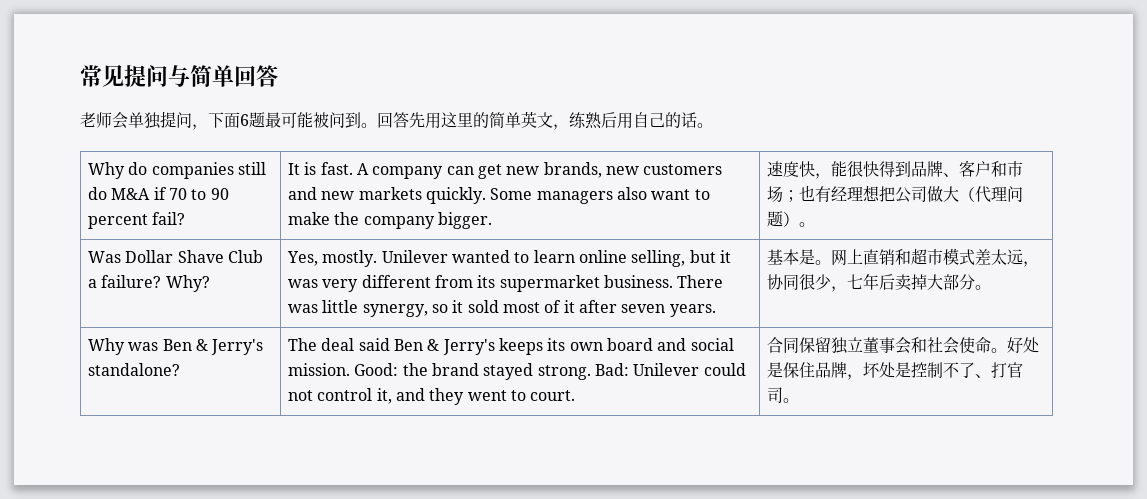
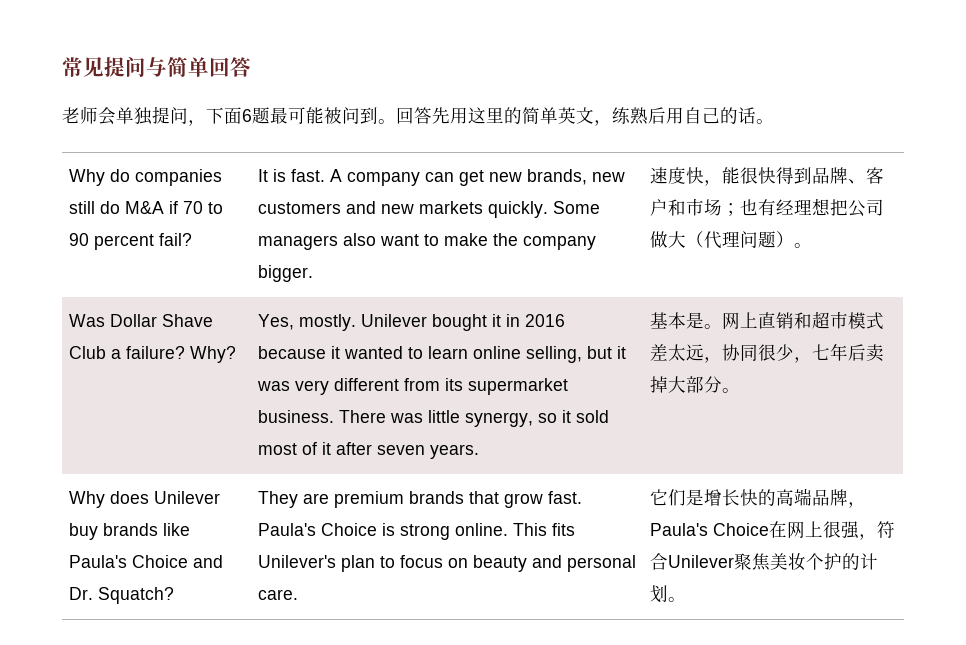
(448, 256) none -> [432,314,566,331] [258,346,341,359] bought it in 2016 because it
[128,339,264,355] [88,363,181,376] [288,338,734,355] [288,363,746,380] [288,388,576,405] [767,337,1040,354] [767,362,1024,380] [767,387,784,403] was Ben & Jerry's standalone? | The deal said Ben & Jerry's keeps its own board and social mission. Good: the brand stayed strong. Bad: Unilever could not control it, and they went to court. | 合同保留独立董事会和社会使命。好处是保住品牌，坏处是控制不了、打官司 -> [110,491,221,504] [69,523,191,540] [69,555,224,568] [69,587,175,604] [258,491,583,508] [258,523,576,540] [258,555,637,572] [258,589,299,600] [650,488,867,508] [650,521,896,540] [650,553,879,571] [650,585,669,603] does Unilever buy brands like Paula's Choice and Dr. Squatch? | They are premium brands that grow fast. Paula's Choice is strong online. This fits Unilever's plan to focus on beauty and personal care. | 它们是增长快的高端品牌，Paula's Choice在网上很强，符合Unilever聚焦美妆个护的计划

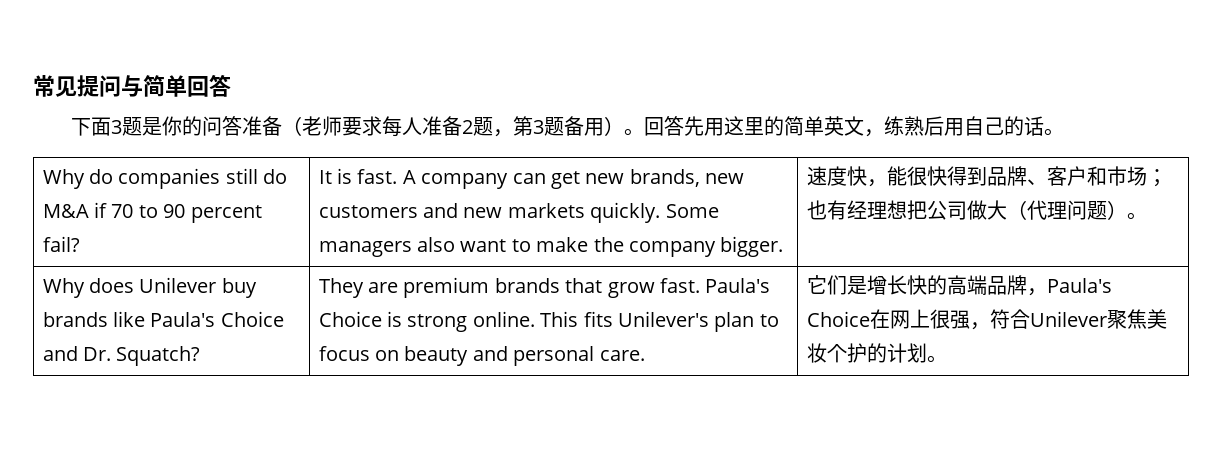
[62,106,378,126] 老师会单独提问，下面6题最可能被问到 -> [70,116,624,137] 下面3题是你的问答准备（老师要求每人准备2题，第3题备用）
[69,314,214,327] [69,346,237,363] [258,314,566,331] [258,346,627,363] [257,378,569,395] [258,410,610,427] [258,442,480,459] [650,311,885,330] [650,343,885,363] [650,376,741,393] // Was Dollar Shave Club a failure? Why? | Yes, mostly. Unilever bought it in 2016 because it wanted to learn online selling, but it was very different from its supermarket business. There was little synergy, so it sold most of it after seven years. | 基本是。网上直销和超市模式差太远，协同很少，七年后卖掉大部分。 -> (1147, 216) none

